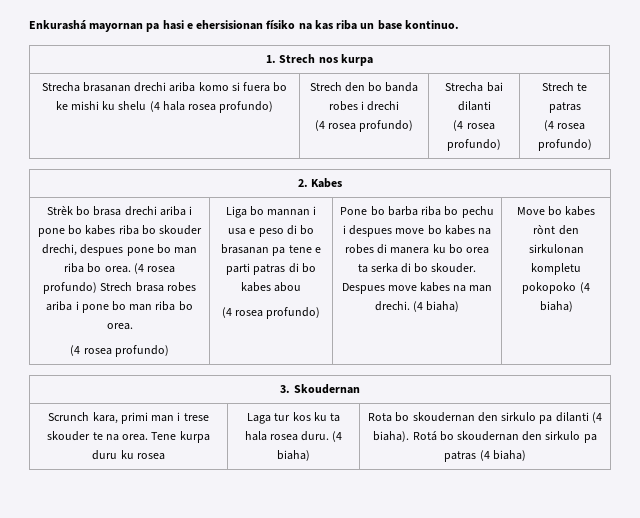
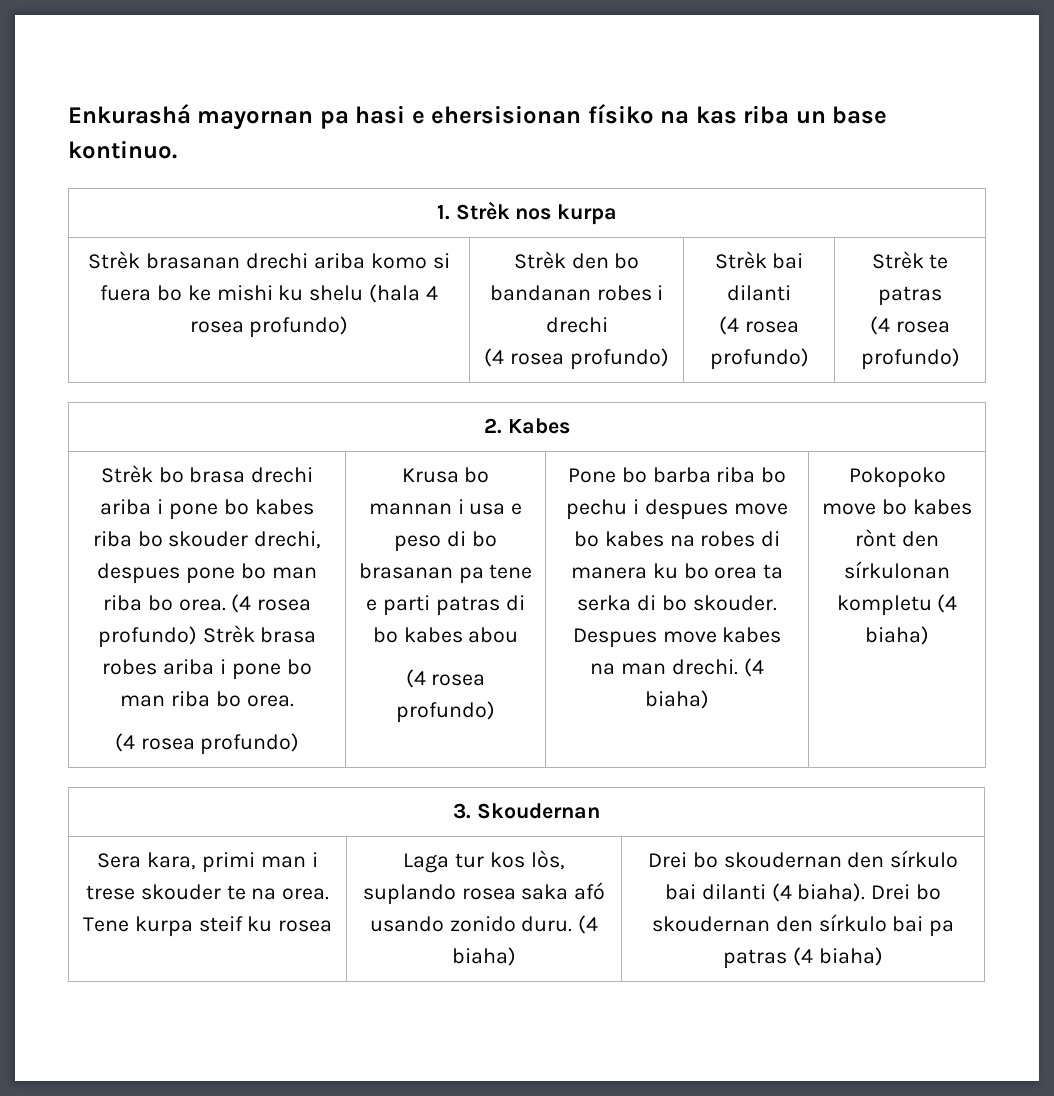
[279,54,316,63] Strech -> [455,201,510,220] Strèk
[41,82,80,92] Strecha -> [88,251,141,269] Strèk
[149,101,274,113] [309,82,342,91] (4 hala rosea profundo) | Strech -> [369,284,438,303] [189,316,349,338] [513,251,566,269] (hala 4 rosea profundo) | Strèk
[385,82,419,92] banda -> [489,285,591,301] bandanan
[445,82,484,92] Strecha -> [714,251,767,269] Strèk
[541,82,574,91] Strech -> [871,251,924,269] Strèk
[100,282,133,291] Strech -> [202,625,255,643] Strèk
[225,206,247,218] Liga -> [401,468,459,483] Krusa
[516,207,545,215] Move -> [848,467,946,488] [822,503,877,515] Pokopoko move
[528,244,584,254] [531,263,581,275] [522,282,577,294] sirkulonan kompletu pokopoko -> [844,561,950,579] [836,595,932,616] sírkulonan kompletu
[48,412,90,421] Scrunch -> [97,853,142,868] Sera
[92,450,118,460] duru -> [198,916,243,932] steif
[313,412,340,422] [244,431,298,441] ku ta hala rosea -> [530,850,565,870] [362,882,606,905] [369,916,516,932] lòs, suplando rosea saka afó usando zonido
[368,412,553,424] Rota bo skoudernan den sirkulo pa -> [647,850,959,868] [664,884,696,900] Drei bo skoudernan den sírkulo bai
[412,431,581,441] Rotá bo skoudernan den sirkulo -> [871,884,942,900] [651,914,924,932] Drei bo skoudernan den sírkulo bai

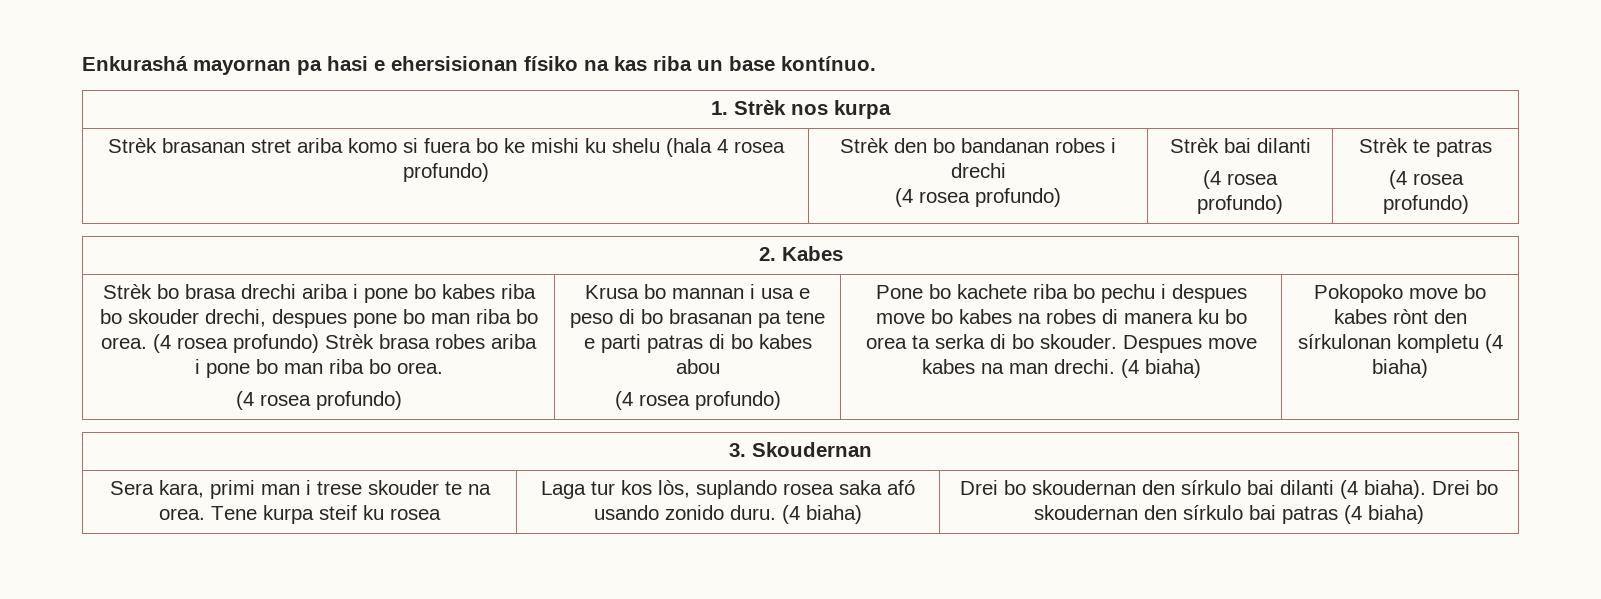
[68,140,177,159] kontinuo. -> [781,56,876,71] kontínuo.
[246,253,309,269] drechi -> [250,139,291,153] stret
[652,467,711,483] barba -> [956,284,1027,299] kachete
[929,920,955,937] pa -> (1276, 512) none

